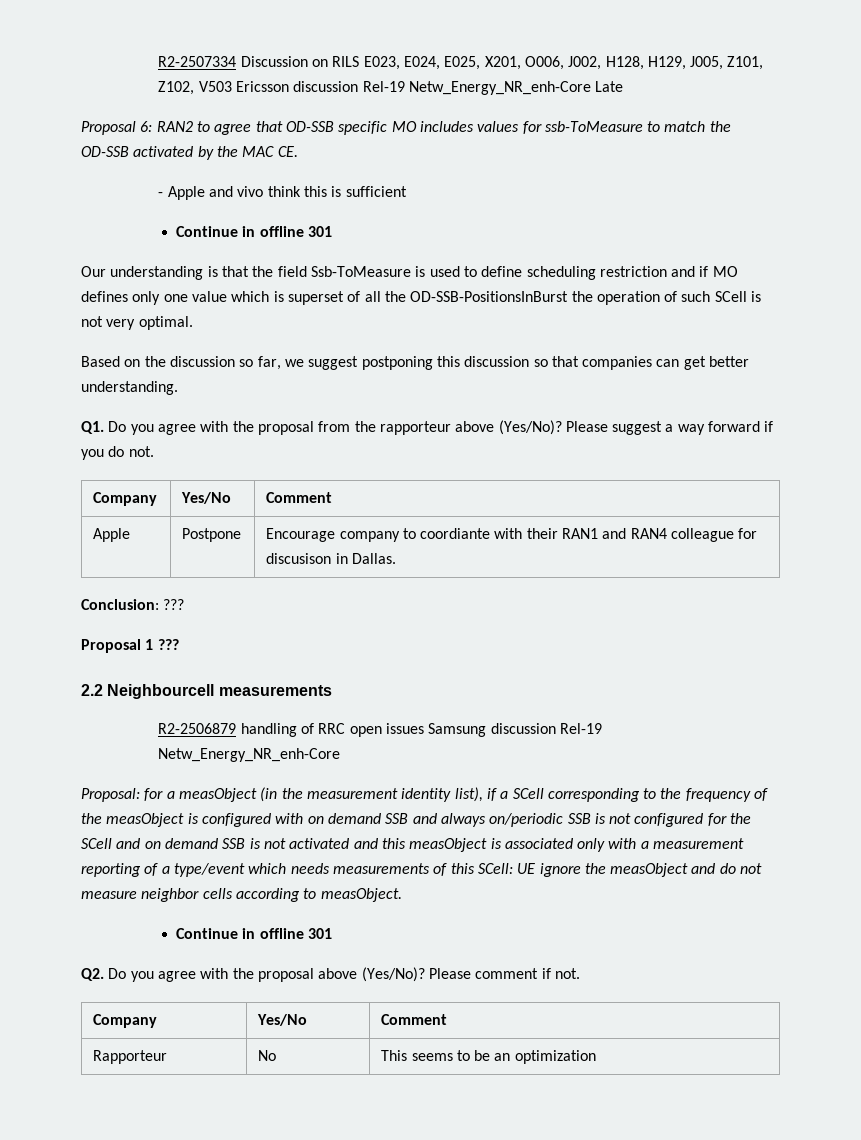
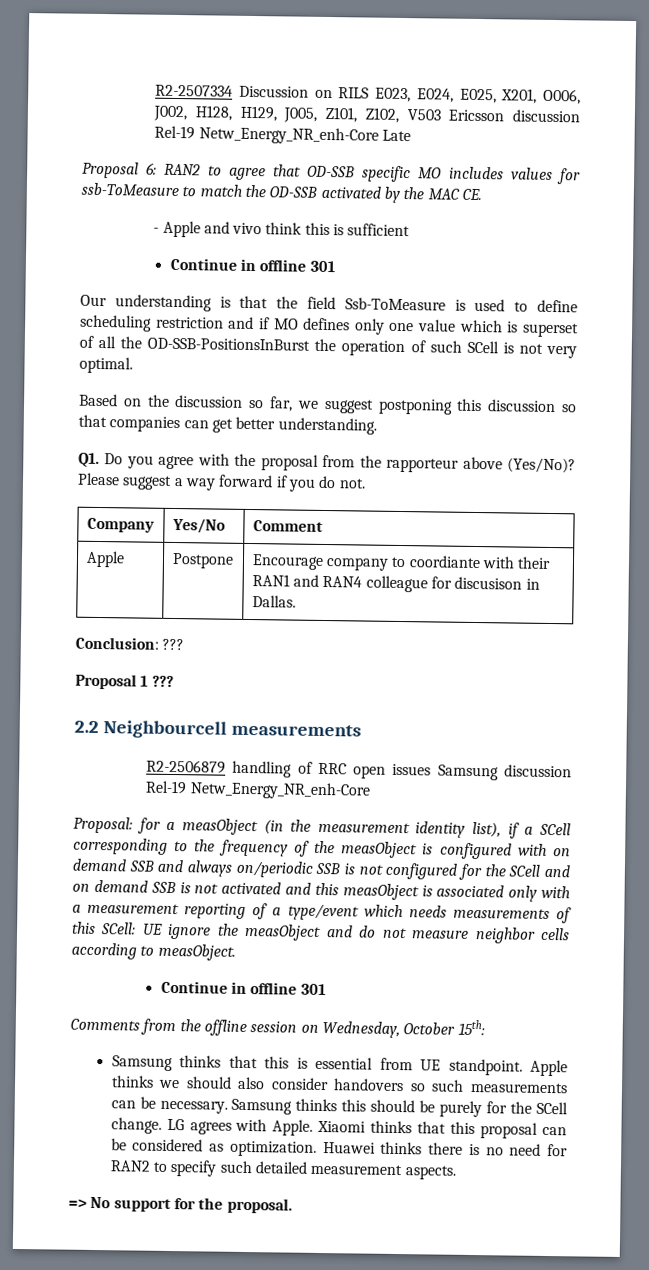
[81,967,580,982] [93,1014,158,1028] [257,1014,308,1026] [381,1014,448,1025] [93,1050,168,1064] [258,1050,277,1061] [381,1050,596,1064] Q2. Do you agree with the proposal above (Yes/No)? Please comment if not. // Company | Yes/No | Comment // Rapporteur | No | This seems to be an optimization -> [70,1018,485,1039] [111,1055,569,1077] [110,1075,568,1094] [110,1096,569,1118] [110,1117,568,1139] [110,1138,568,1157] [109,1160,456,1180] [68,1196,293,1214] Comments from the offline session on Wednesday, October 15th: // Samsung thinks that this is essential from UE standpoint. Apple thinks we should also consider handovers so such measurements can be necessary. Samsung thinks this should be purely for the SCell change. LG agrees with Apple. Xiaomi thinks that this proposal can be considered as optimization. Huawei thinks there is no need for RAN2 to specify such detailed measurement aspects. // => No support for the proposal.

